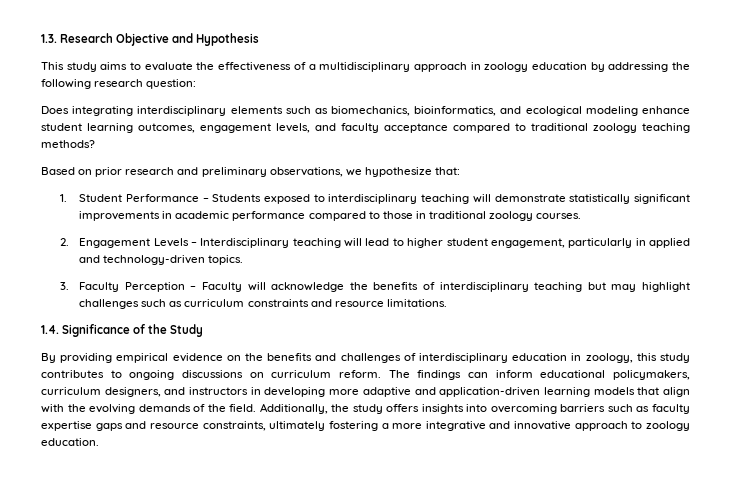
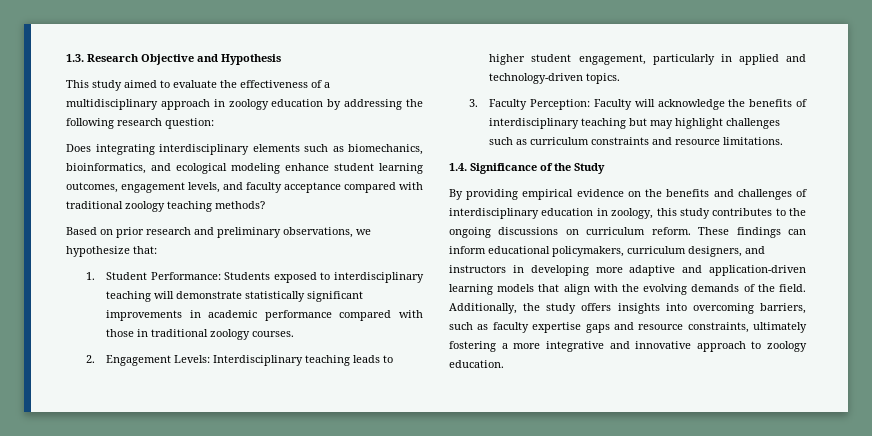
[100,62,128,70] aims -> [124,80,157,88] aimed
[515,123,526,131] to -> [399,182,423,190] with
[125,194,209,202] Performance – -> [150,272,221,280] Performance:
[368,211,380,219] to -> [399,310,423,318] with
[153,238,390,248] Levels – Interdisciplinary teaching will lead -> [174,355,381,366] Levels: Interdisciplinary teaching leads
[124,282,197,292] Perception – -> [530,99,591,110] Perception:
(122, 374) none -> [789,208,806,216] the
[388,370,410,378] The -> [698,227,730,235] These
[560,404,606,412] barriers -> [760,303,806,314] barriers,

